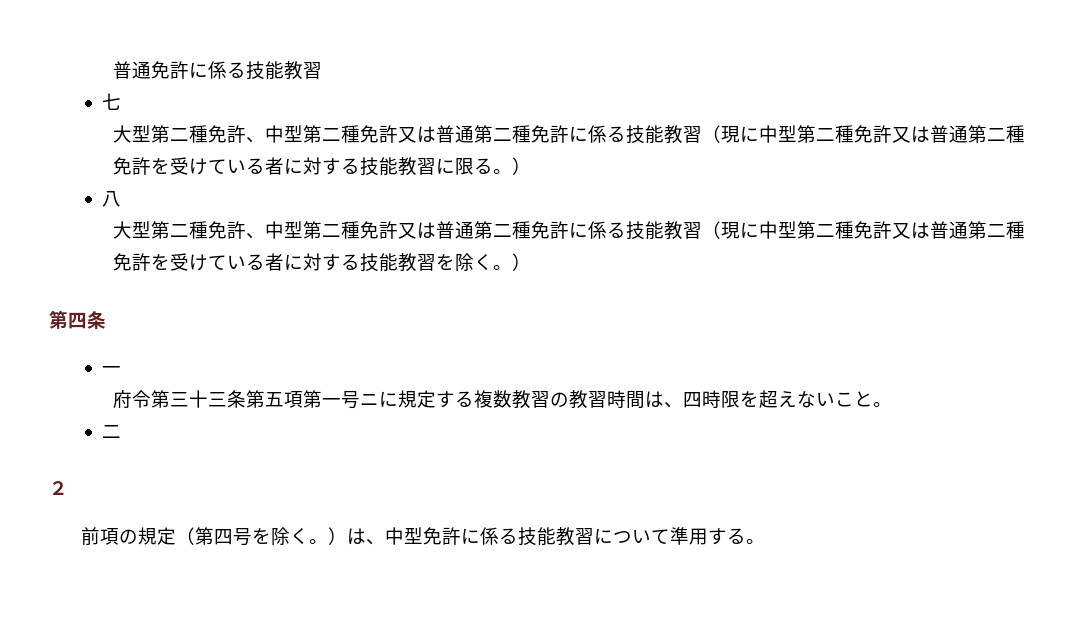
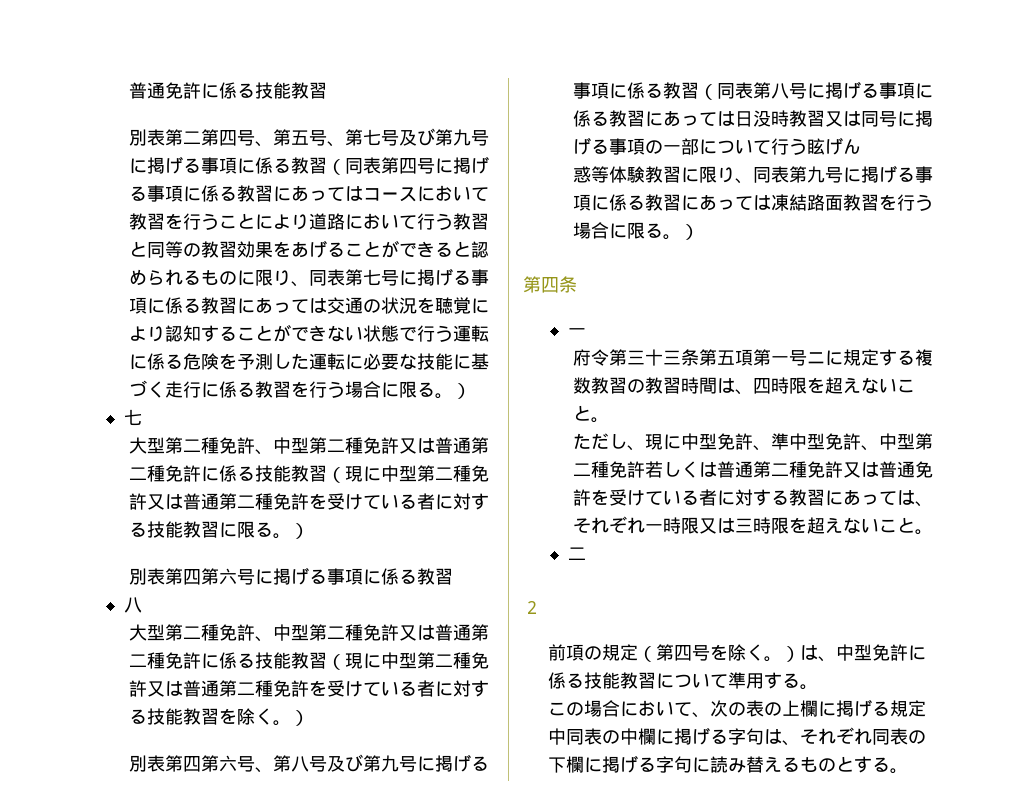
(323, 70) none -> [128,128,489,147] [128,156,489,175] [128,185,489,202] [128,213,489,230] [128,240,489,258] [128,268,489,287] [128,297,489,314] [128,324,489,342] [128,353,489,370] [128,380,471,399] // 別表第二第四号、第五号、第七号及び第九号に掲げる事項に係る教習（同表第四号に掲げる事項に係る教習にあってはコースにおいて教習を行うことにより道路において行う教習と同等の教習効果をあげることができると認められるものに限り、同表第七号に掲げる事項に係る教習にあっては交通の状況を聴覚により認知することができない状態で行う運転に係る危険を予測した運転に必要な技能に基づく走行に係る教習を行う場合に限る。）
(532, 166) none -> [128,567,453,585] // 別表第四第六号に掲げる事項に係る教習
(532, 262) none -> [128,754,489,773] [572,81,933,100] [572,110,933,127] [572,137,861,155] [572,165,933,184] [572,194,933,211] [572,222,699,240] // 別表第四第六号、第八号及び第九号に掲げる事項に係る教習（同表第八号に掲げる事項に係る教習にあっては日没時教習又は同号に掲げる事項の一部について行う眩げん // 惑等体験教習に限り、同表第九号に掲げる事項に係る教習にあっては凍結路面教習を行う場合に限る。）
(893, 404) none -> [572,433,933,451] [572,461,933,478] [572,489,933,507] [572,516,933,535] // ただし、現に中型免許、準中型免許、中型第二種免許若しくは普通第二種免許又は普通免許を受けている者に対する教習にあっては、それぞれ一時限又は三時限を超えないこと。
(766, 541) none -> [547,699,926,718] [547,727,926,746] [547,755,908,774] // この場合において、次の表の上欄に掲げる規定中同表の中欄に掲げる字句は、それぞれ同表の下欄に掲げる字句に読み替えるものとする。

